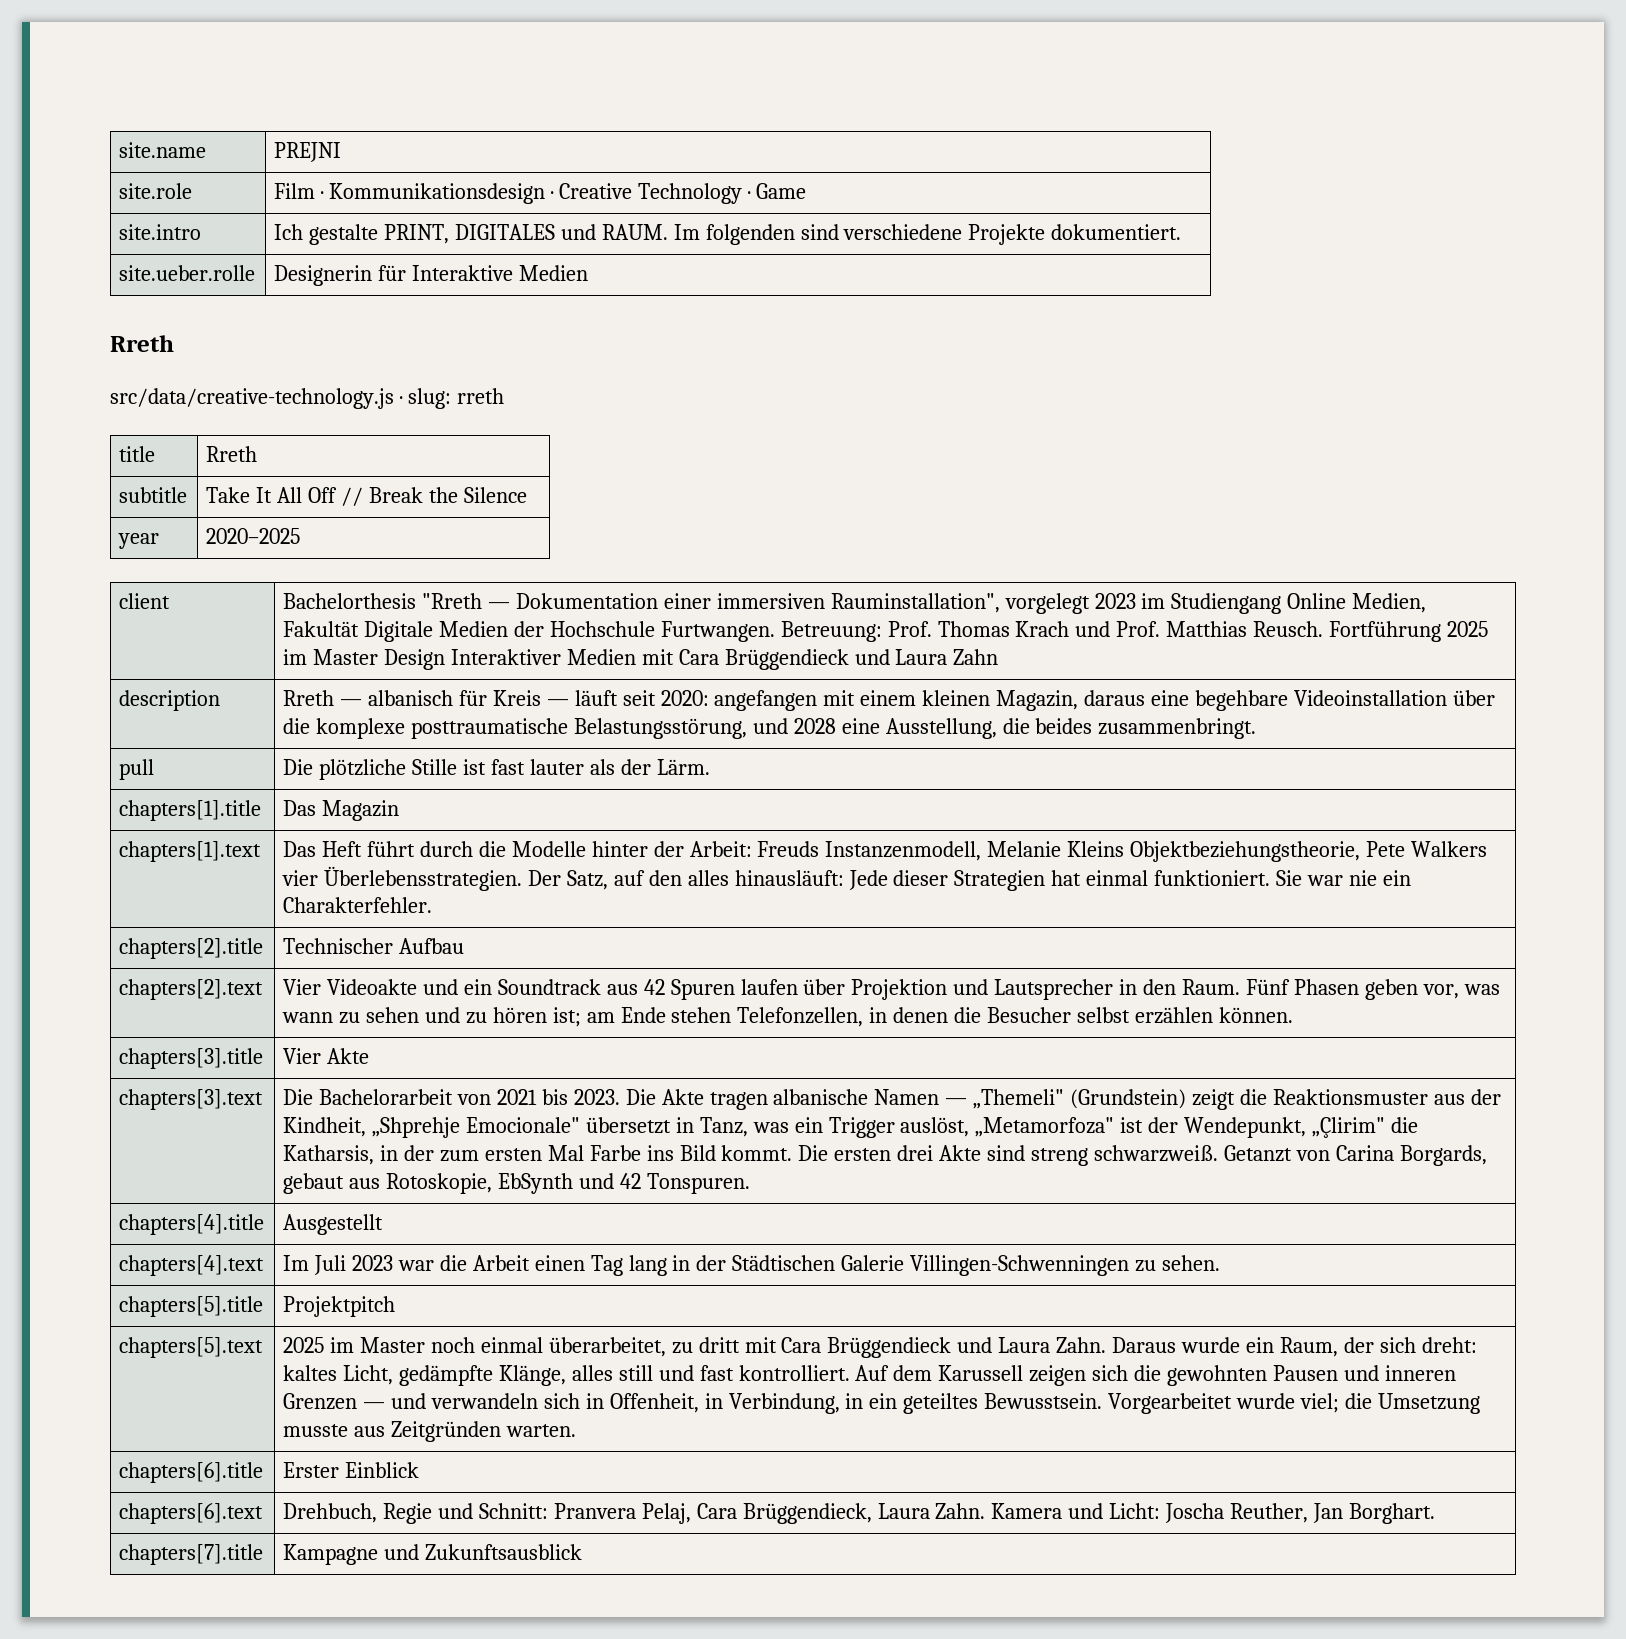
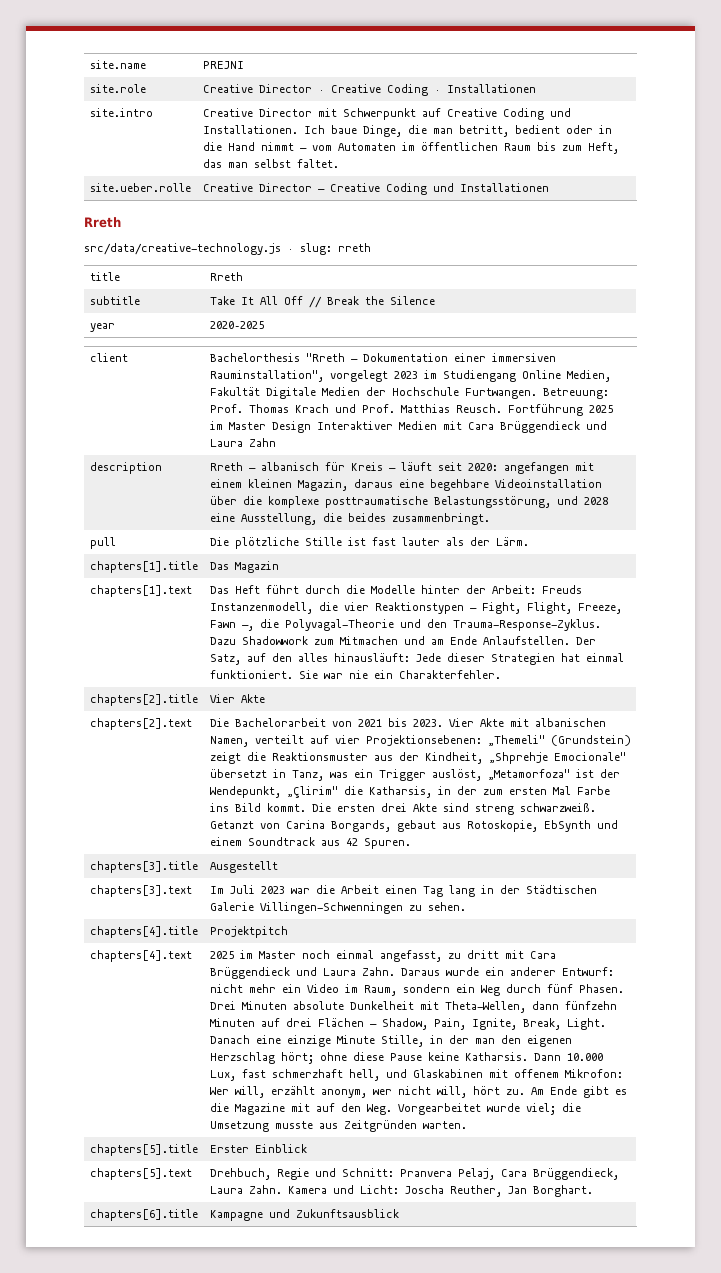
[274,183,806,204] [119,224,202,240] [274,224,1182,245] [119,265,256,281] [274,265,588,286] Film · Kommunikationsdesign · Creative Technology · Game // site.intro | Ich gestalte PRINT, DIGITALES und RAUM. Im folgenden sind verschiedene Projekte dokumentiert. // site.ueber.rolle | Designerin für Interaktive Medien -> [202,84,536,96] [89,108,153,117] [202,108,571,120] [202,125,612,137] [202,142,619,154] [202,159,339,168] [89,183,191,192] [202,183,549,195] Creative Director · Creative Coding · Installationen // site.intro | Creative Director mit Schwerpunkt auf Creative Coding und Installationen. Ich baue Dinge, die man betritt, bedient oder in die Hand nimmt — vom Automaten im öffentlichen Raum bis zum Heft, das man selbst faltet. // site.ueber.rolle | Creative Director — Creative Coding und Installationen
[987,841,1488,862] [282,866,522,891] Melanie Kleins Objektbeziehungstheorie, Pete Walkers vier Überlebensstrategien. -> [318,602,622,614] [209,619,601,631] [209,636,570,645] die vier Reaktionstypen — Fight, Flight, Freeze, Fawn —, die Polyvagal-Theorie und den Trauma-Response-Zyklus. Dazu Shadowwork zum Mitmachen und am Ende Anlaufstellen.
[283,938,464,954] [119,979,264,1000] [283,979,1500,1000] [282,1007,1294,1027] [119,1048,264,1069] | Technischer Aufbau // chapters[2].text | Vier Videoakte und ein Soundtrack aus 42 Spuren laufen über Projektion und Lautsprecher in den Raum. Fünf Phasen geben vor, was wann zu sehen und zu hören ist; am Ende stehen Telefonzellen, in denen die Besucher selbst erzählen können. // chapters[3].title -> (198, 700) none
[119,1089,264,1110] chapters[3].text -> [89,718,192,730] chapters[2].text
[625,1089,968,1110] Die Akte tragen albanische Namen — -> [448,718,606,727] [209,735,482,747] Vier Akte mit albanischen Namen, verteilt auf vier Projektionsebenen:
[619,1173,750,1194] [119,1214,265,1235] 42 Tonspuren. // chapters[4].title -> [209,837,411,849] [89,861,198,873] einem Soundtrack aus 42 Spuren. // chapters[3].title
[119,1255,265,1276] chapters[4].text -> [89,885,192,897] chapters[3].text
[119,1296,264,1317] chapters[5].title -> [89,926,198,938] chapters[4].title
[119,1337,264,1358] chapters[5].text -> [89,950,192,962] chapters[4].text
[548,1337,666,1357] überarbeitet, -> [379,950,442,962] angefasst,
[1280,1337,1477,1357] [283,1365,1456,1386] [283,1393,1103,1414] Raum, der sich dreht: kaltes Licht, gedämpfte Klänge, alles still und fast kontrolliert. Auf dem Karussell zeigen sich die gewohnten Pausen und inneren Grenzen — und verwandeln sich in Offenheit, in Verbindung, in ein geteiltes Bewusstsein. -> [509,967,614,976] [209,984,624,996] [209,1001,617,1013] [209,1018,606,1030] [209,1035,572,1047] [209,1052,603,1064] [209,1069,623,1081] [209,1086,627,1098] [209,1103,392,1115] anderer Entwurf: nicht mehr ein Video im Raum, sondern ein Weg durch fünf Phasen. Drei Minuten absolute Dunkelheit mit Theta-Wellen, dann fünfzehn Minuten auf drei Flächen — Shadow, Pain, Ignite, Break, Light. Danach eine einzige Minute Stille, in der man den eigenen Herzschlag hört; ohne diese Pause keine Katharsis. Dann 10.000 Lux, fast schmerzhaft hell, und Glaskabinen mit offenem Mikrofon: Wer will, erzählt anonym, wer nicht will, hört zu. Am Ende gibt es die Magazine mit auf den Weg.
[119,1462,264,1483] chapters[6].title -> [89,1144,198,1156] chapters[5].title
[119,1503,264,1524] chapters[6].text -> [89,1168,192,1180] chapters[5].text
[119,1544,264,1565] chapters[7].title -> [89,1209,198,1221] chapters[6].title

